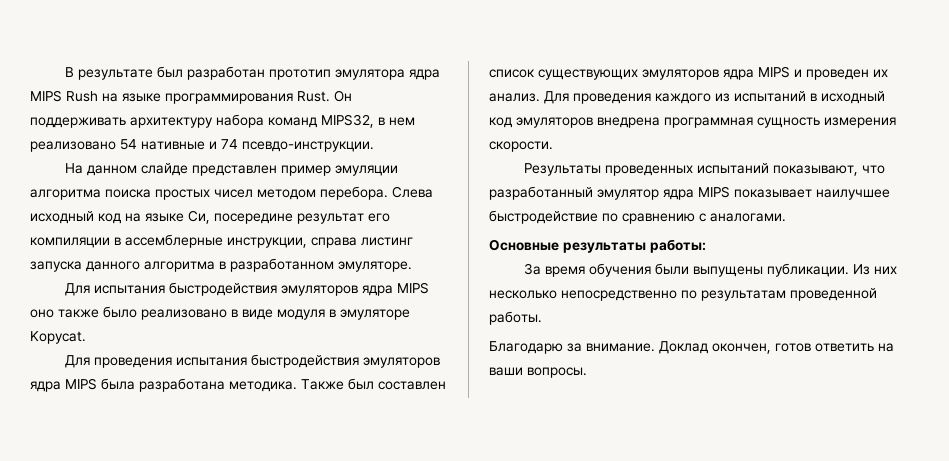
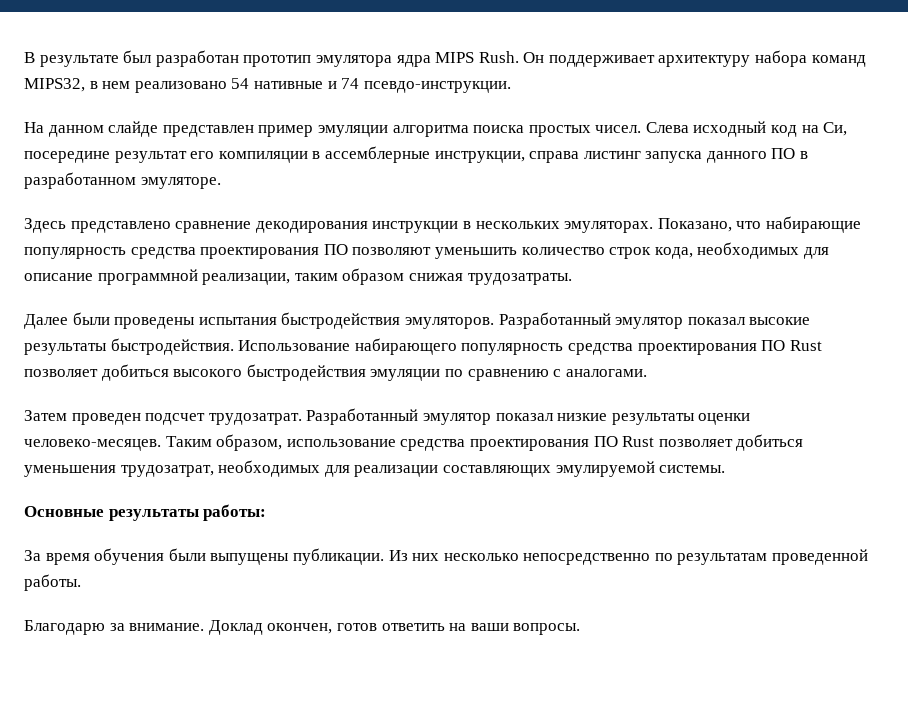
[66,90,352,104] [30,117,126,128] Rush на языке программирования Rust. Он поддерживать -> [478,51,655,67] Rush. Он поддерживает
[214,186,388,200] чисел методом перебора. -> [595,125,642,133] чисел.
[145,213,184,222] языке -> (819, 129) none
[144,261,215,272] алгоритма -> [771,148,796,159] ПО
[64,282,429,296] [30,306,410,320] [30,331,86,344] [64,354,440,368] [30,378,446,392] [489,66,888,80] [489,91,885,104] [489,117,896,128] [489,141,553,152] [523,163,885,176] [489,186,890,200] [489,210,786,224] Для испытания быстродействия эмуляторов ядра MIPS оно также было реализовано в виде модуля в эмуляторе Kopycat. // Для проведения испытания быстродействия эмуляторов ядра MIPS была разработана методика. Также был составлен список существующих эмуляторов ядра MIPS и проведен их анализ. Для проведения каждого из испытаний в исходный код эмуляторов внедрена программная сущность измерения скорости. // Результаты проведенных испытаний показывают, что разработанный эмулятор ядра MIPS показывает наилучшее быстродействие по сравнению с аналогами. -> [24,216,861,233] [24,242,829,259] [24,268,572,285] [24,312,811,329] [24,338,822,355] [24,364,647,381] [24,408,751,425] [24,434,804,451] [24,460,726,477] Здесь представлено сравнение декодирования инструкции в нескольких эмуляторах. Показано, что набирающие популярность средства проектирования ПО позволяют уменьшить количество строк кода, необходимых для описание программной реализации, таким образом снижая трудозатраты. // Далее были проведены испытания быстродействия эмуляторов. Разработанный эмулятор показал высокие результаты быстродействия. Использование набирающего популярность средства проектирования ПО Rust позволяет добиться высокого быстродействия эмуляции по сравнению с аналогами. // Затем проведен подсчет трудозатрат. Разработанный эмулятор показал низкие результаты оценки человеко-месяцев. Таким образом, использование средства проектирования ПО Rust позволяет добиться уменьшения трудозатрат, необходимых для реализации составляющих эмулируемой системы.

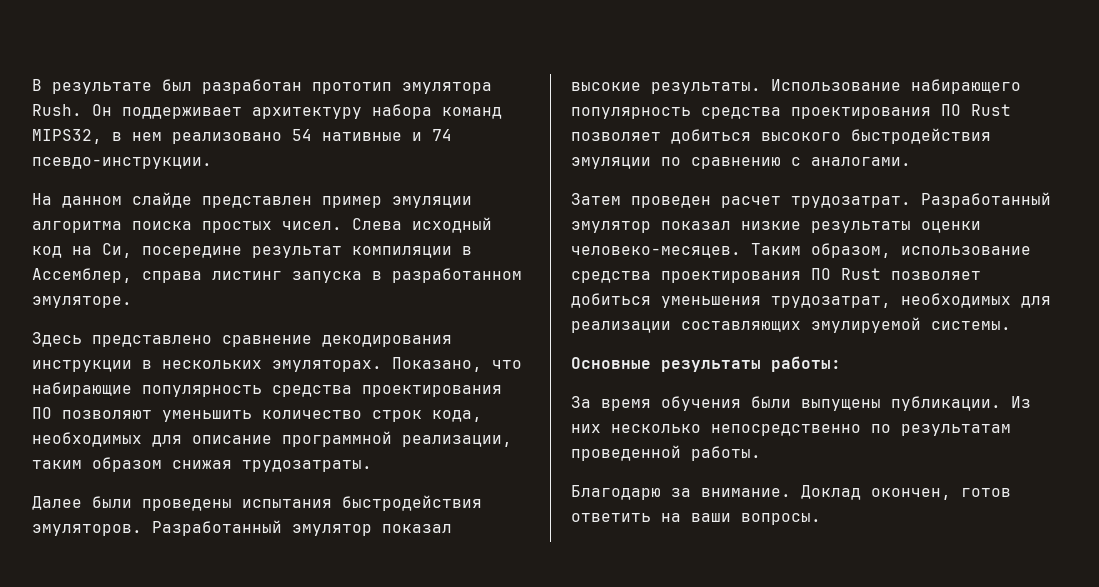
[396,52,475,67] ядра MIPS -> (492, 88) none
[190,151,215,159] его -> (342, 252) none
[324,146,525,163] ассемблерные инструкции, -> [32,268,132,283] Ассемблер,
[706,148,796,163] данного ПО -> (362, 277) none
[24,338,234,355] результаты быстродействия. -> [651,82,761,94] результаты.
[145,413,206,425] подсчет -> [721,196,781,208] расчет

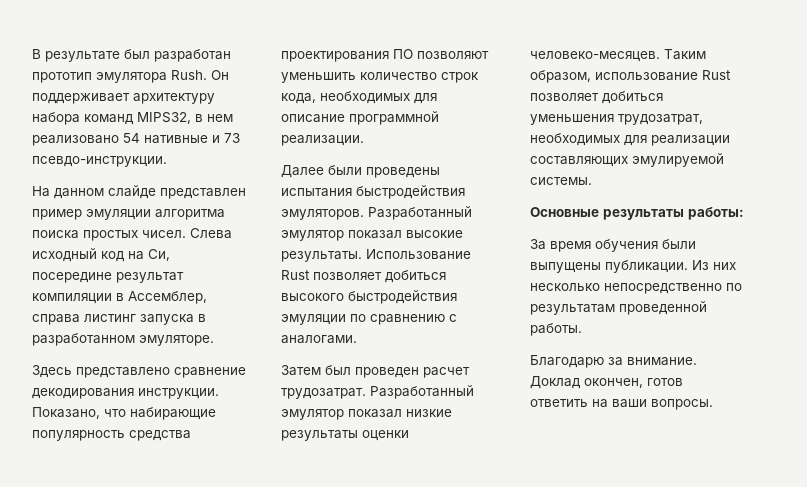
[432,129,452,141] 74 -> [224,133,240,143] 73
[32,360,382,372] инструкции в нескольких эмуляторах. -> [138,388,219,399] инструкции.
[402,435,512,447] [32,457,372,472] реализации, таким образом снижая трудозатраты. -> [281,135,364,146] реализации.
[911,79,1021,94] [571,104,961,119] набирающего популярность средства проектирования ПО -> (471, 254) none
(621, 199) none -> [325,365,351,375] был
[571,268,831,283] средства проектирования ПО -> (698, 76) none

